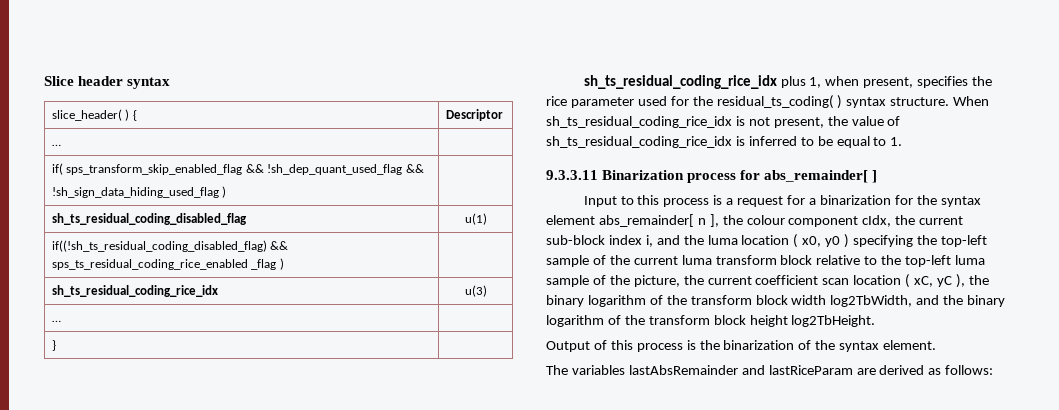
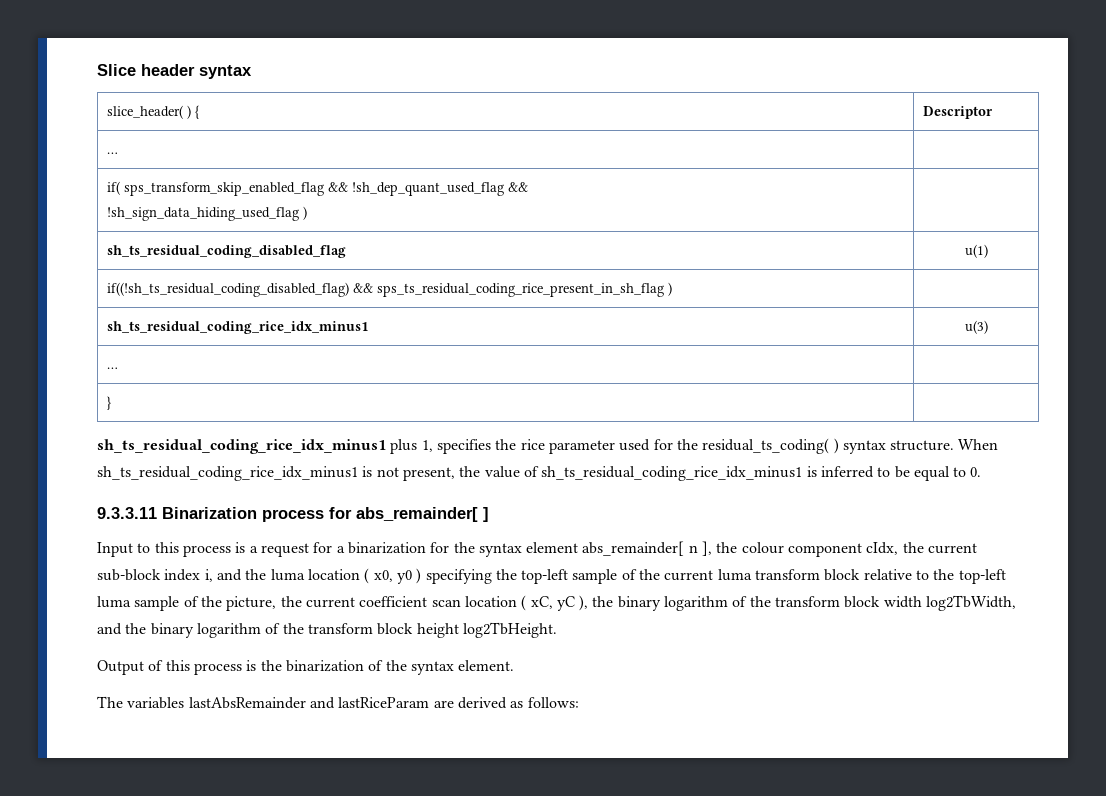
[51,258,284,270] [51,285,218,297] sps_ts_residual_coding_rice_enabled _flag ) | // sh_ts_residual_coding_rice_idx -> [376,282,672,297] [106,321,368,334] sps_ts_residual_coding_rice_present_in_sh_flag ) | // sh_ts_residual_coding_rice_idx_minus1
[583,75,777,89] sh_ts_residual_coding_rice_idx -> [97,439,386,454] sh_ts_residual_coding_rice_idx_minus1
[825,76,914,88] when present, -> (433, 446) none
[546,116,732,128] sh_ts_residual_coding_rice_idx -> [97,466,358,481] sh_ts_residual_coding_rice_idx_minus1
[546,136,732,148] sh_ts_residual_coding_rice_idx -> [541,466,803,481] sh_ts_residual_coding_rice_idx_minus1
[890,137,903,146] 1. -> [970,467,982,477] 0.

